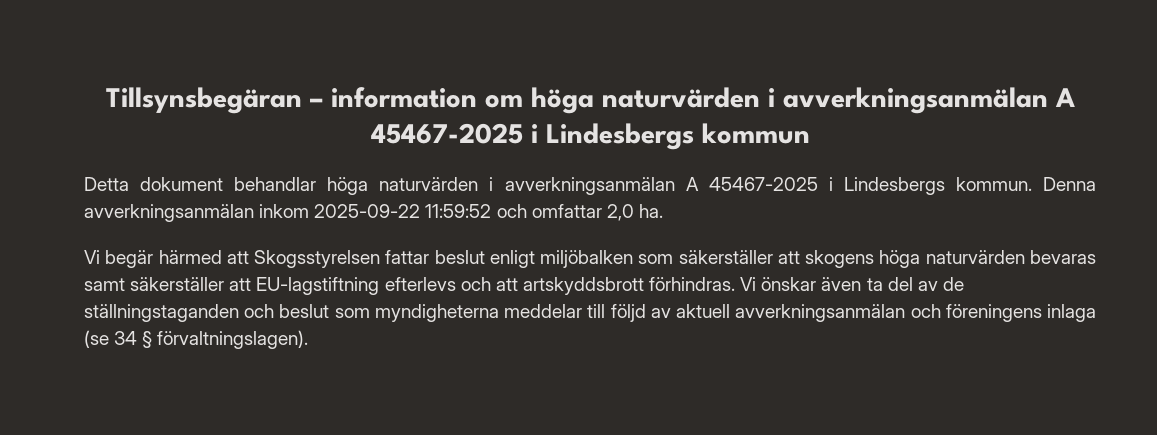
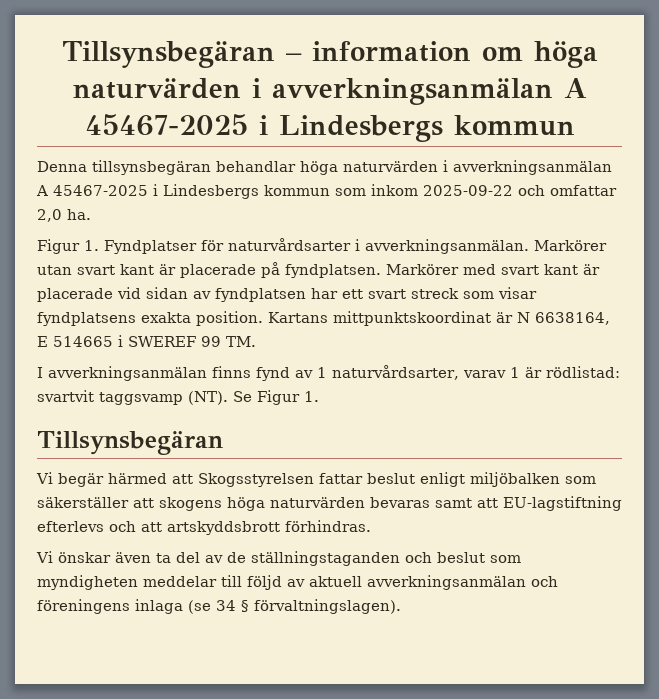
[84,177,224,191] Detta dokument -> [37,160,211,175] Denna tillsynsbegäran
[955,177,1097,191] [84,204,254,222] kommun. Denna avverkningsanmälan -> [264,185,366,196] kommun som
[425,204,492,218] 11:59:52 -> (513, 190) none
(663, 211) none -> [37,238,607,254] [37,262,600,278] [37,287,537,302] [37,311,610,326] [37,335,256,347] [37,365,620,381] [37,390,319,405] [37,431,223,455] // Figur 1. Fyndplatser för naturvårdsarter i avverkningsanmälan. Markörer utan svart kant är placerade på fyndplatsen. Markörer med svart kant är placerade vid sidan av fyndplatsen har ett svart streck som visar fyndplatsens exakta position. Kartans mittpunktskoordinat är N 6638164, E 514665 i SWEREF 99 TM. // I avverkningsanmälan finns fynd av 1 naturvårdsarter, varav 1 är rödlistad: svartvit taggsvamp (NT). Se Figur 1. // Tillsynsbegäran
[130,277,225,291] säkerställer -> (472, 503) none
(736, 284) none -> (371, 526) //
[374,304,499,322] myndigheterna -> [37,575,138,590] myndigheten

